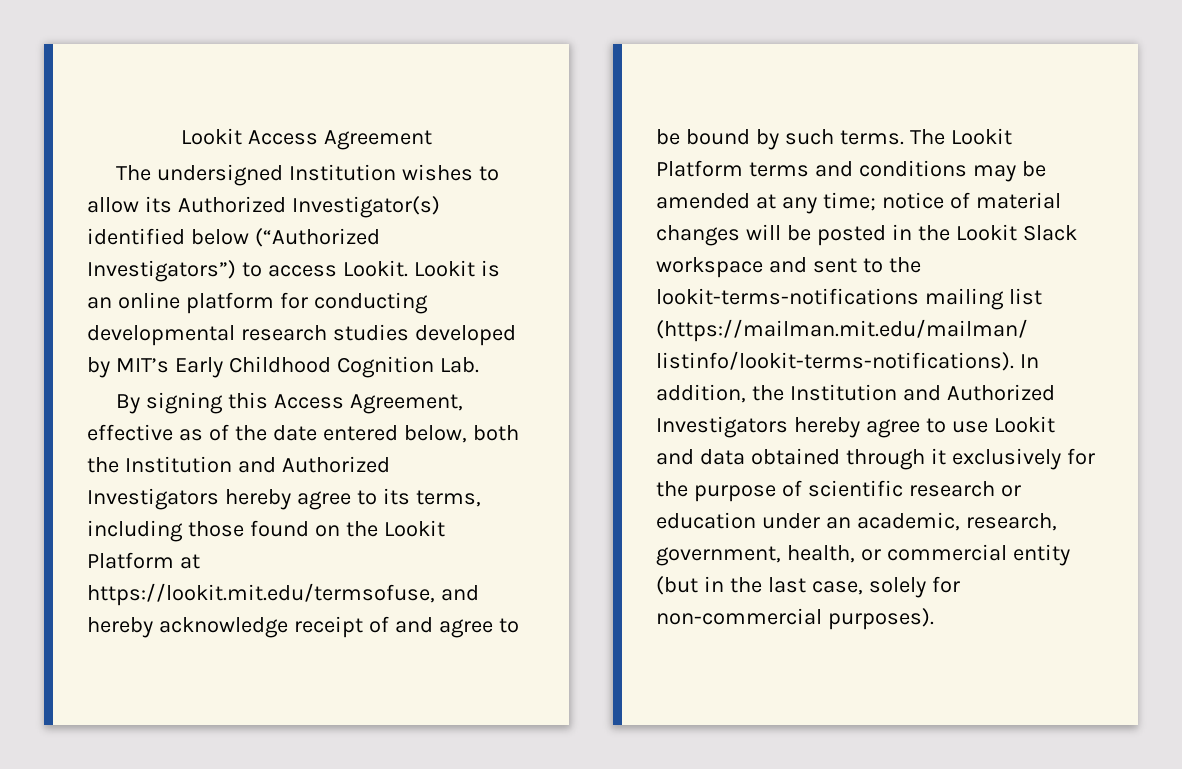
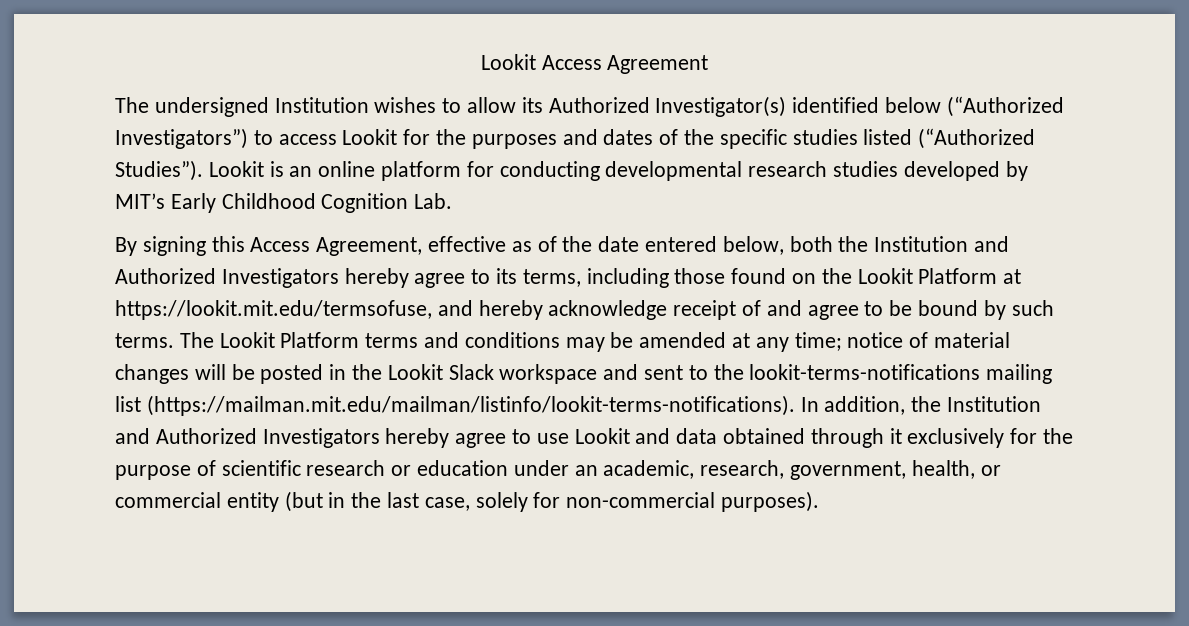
[342,260,408,277] Lookit. -> [342,128,1036,149] [115,160,203,181] Lookit for the purposes and dates of the specific studies listed (“Authorized Studies”).

